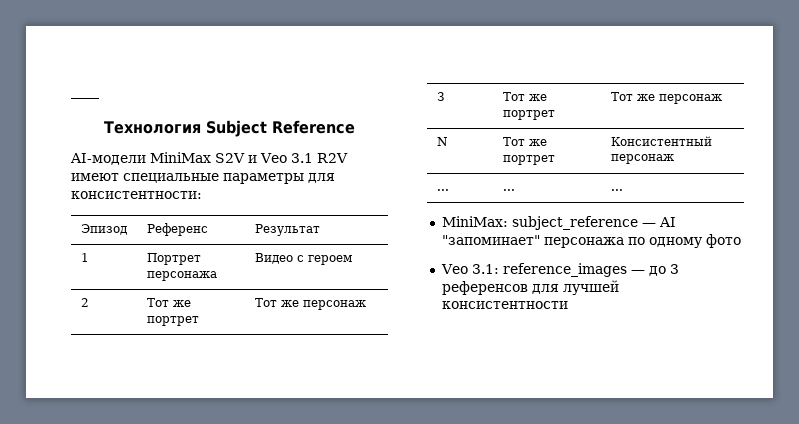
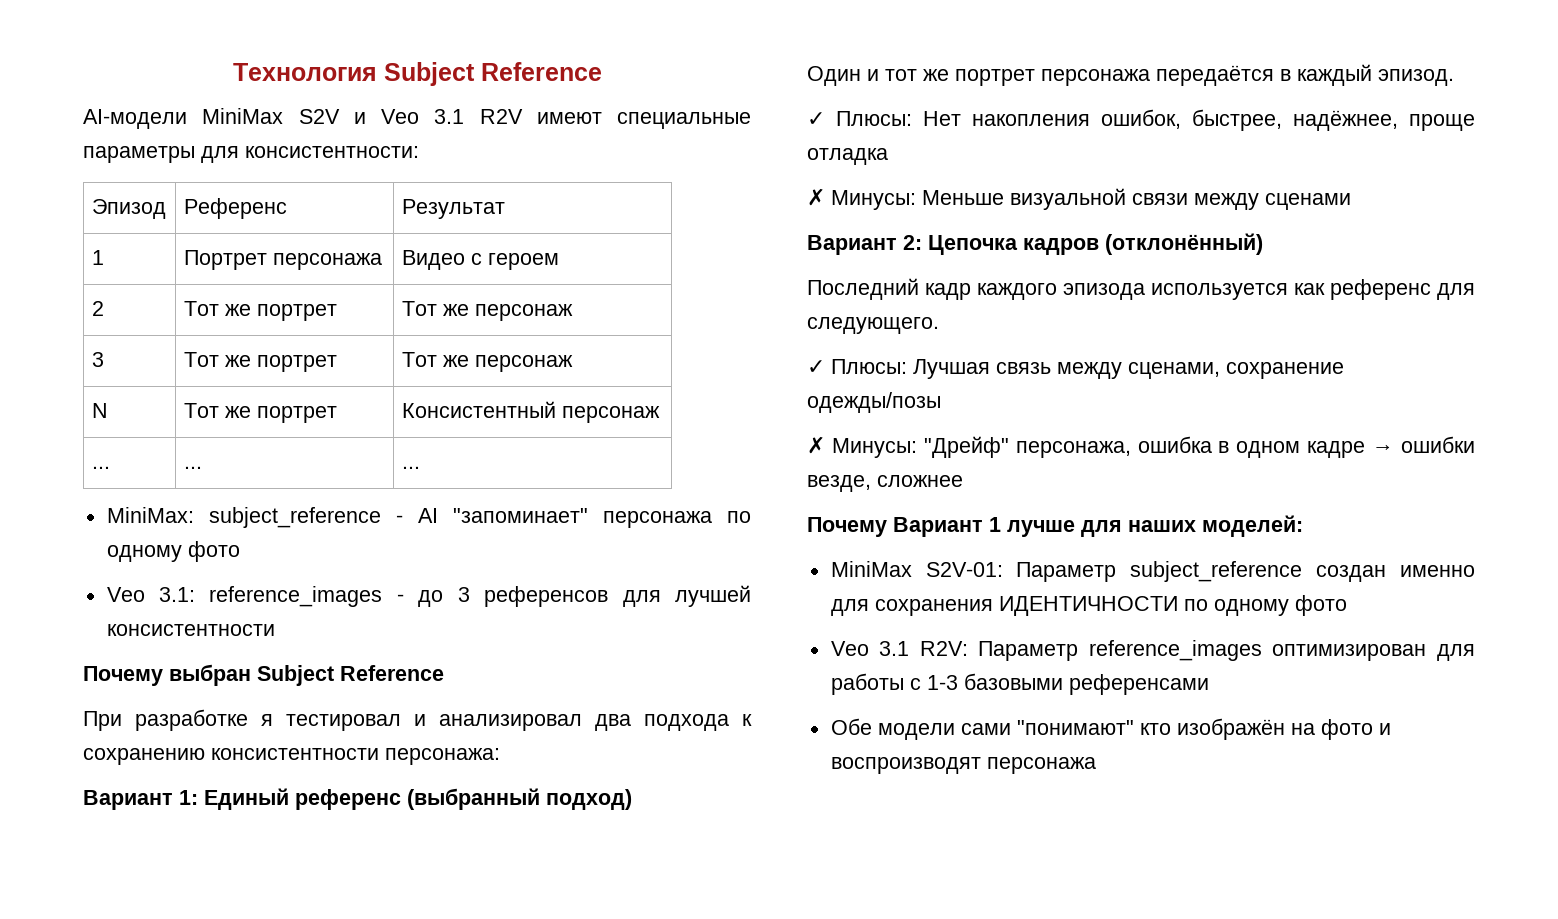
[71,96,99,99] ____ // -> (232, 72) none
[641,223,656,227] — -> [395,515,403,523] -
[630,270,645,274] — -> [396,594,404,602] -
(568, 305) none -> [83,664,444,686] [83,709,752,731] [83,748,500,765] [83,788,632,810] [807,64,1454,86] [807,109,1475,131] [807,148,888,165] [807,188,1351,210] [807,233,1263,255] [807,278,1475,300] [807,317,939,334] [807,359,1344,379] [807,392,941,413] [807,436,1475,458] [807,475,963,492] [807,515,1303,537] [830,561,1475,582] [830,595,1347,616] [830,640,1475,661] [830,673,1209,695] [830,718,1391,740] [830,757,1096,774] // Почему выбран Subject Reference // При разработке я тестировал и анализировал два подхода к сохранению консистентности персонажа: // Вариант 1: Единый референс (выбранный подход) // Один и тот же портрет персонажа передаётся в каждый эпизод. // ✓ Плюсы: Нет накопления ошибок, быстрее, надёжнее, проще отладка // ✗ Минусы: Меньше визуальной связи между сценами // Вариант 2: Цепочка кадров (отклонённый) // Последний кадр каждого эпизода используется как референс для следующего. // ✓ Плюсы: Лучшая связь между сценами, сохранение одежды/позы // ✗ Минусы: "Дрейф" персонажа, ошибка в одном кадре → ошибки везде, сложнее // Почему Вариант 1 лучше для наших моделей: // MiniMax S2V-01: Параметр subject_reference создан именно для сохранения ИДЕНТИЧНОСТИ по одному фото // Veo 3.1 R2V: Параметр reference_images оптимизирован для работы с 1-3 базовыми референсами // Обе модели сами "понимают" кто изображён на фото и воспроизводят персонажа

